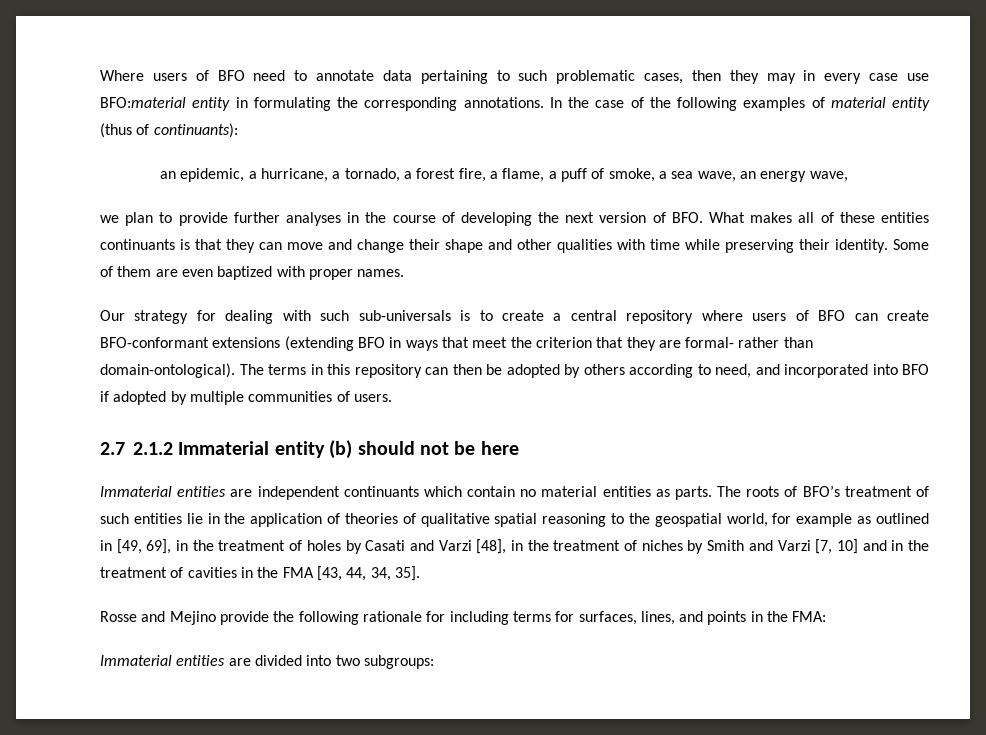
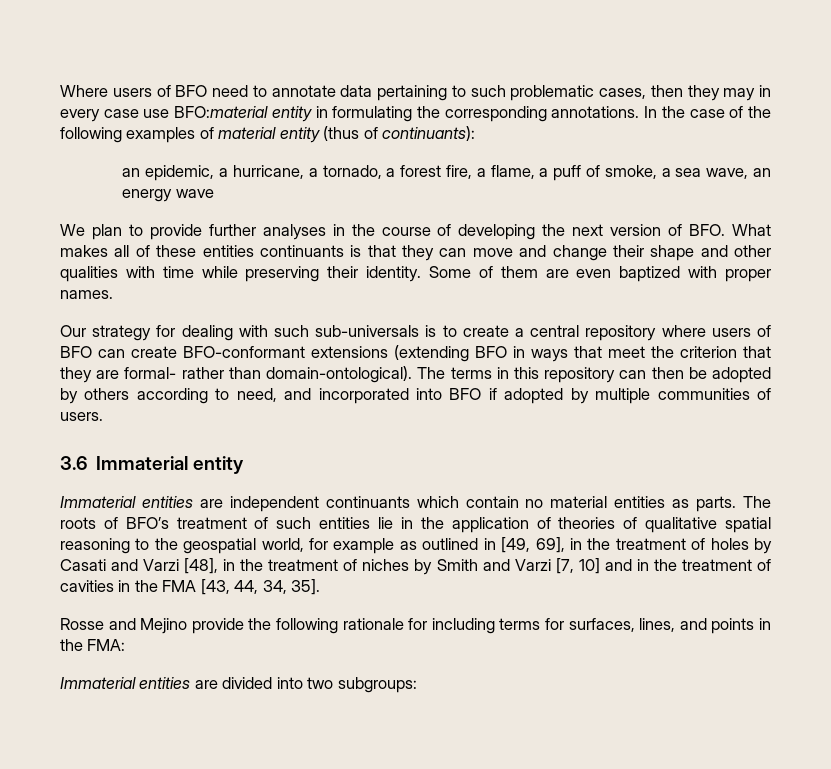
[809,171,848,182] [100,215,119,223] wave, // we -> [175,189,214,198] [60,224,85,236] wave // We
[100,442,173,455] 2.7 2.1.2 -> [60,456,88,470] 3.6
[329,440,519,459] (b) should not be here -> (245, 465) none

